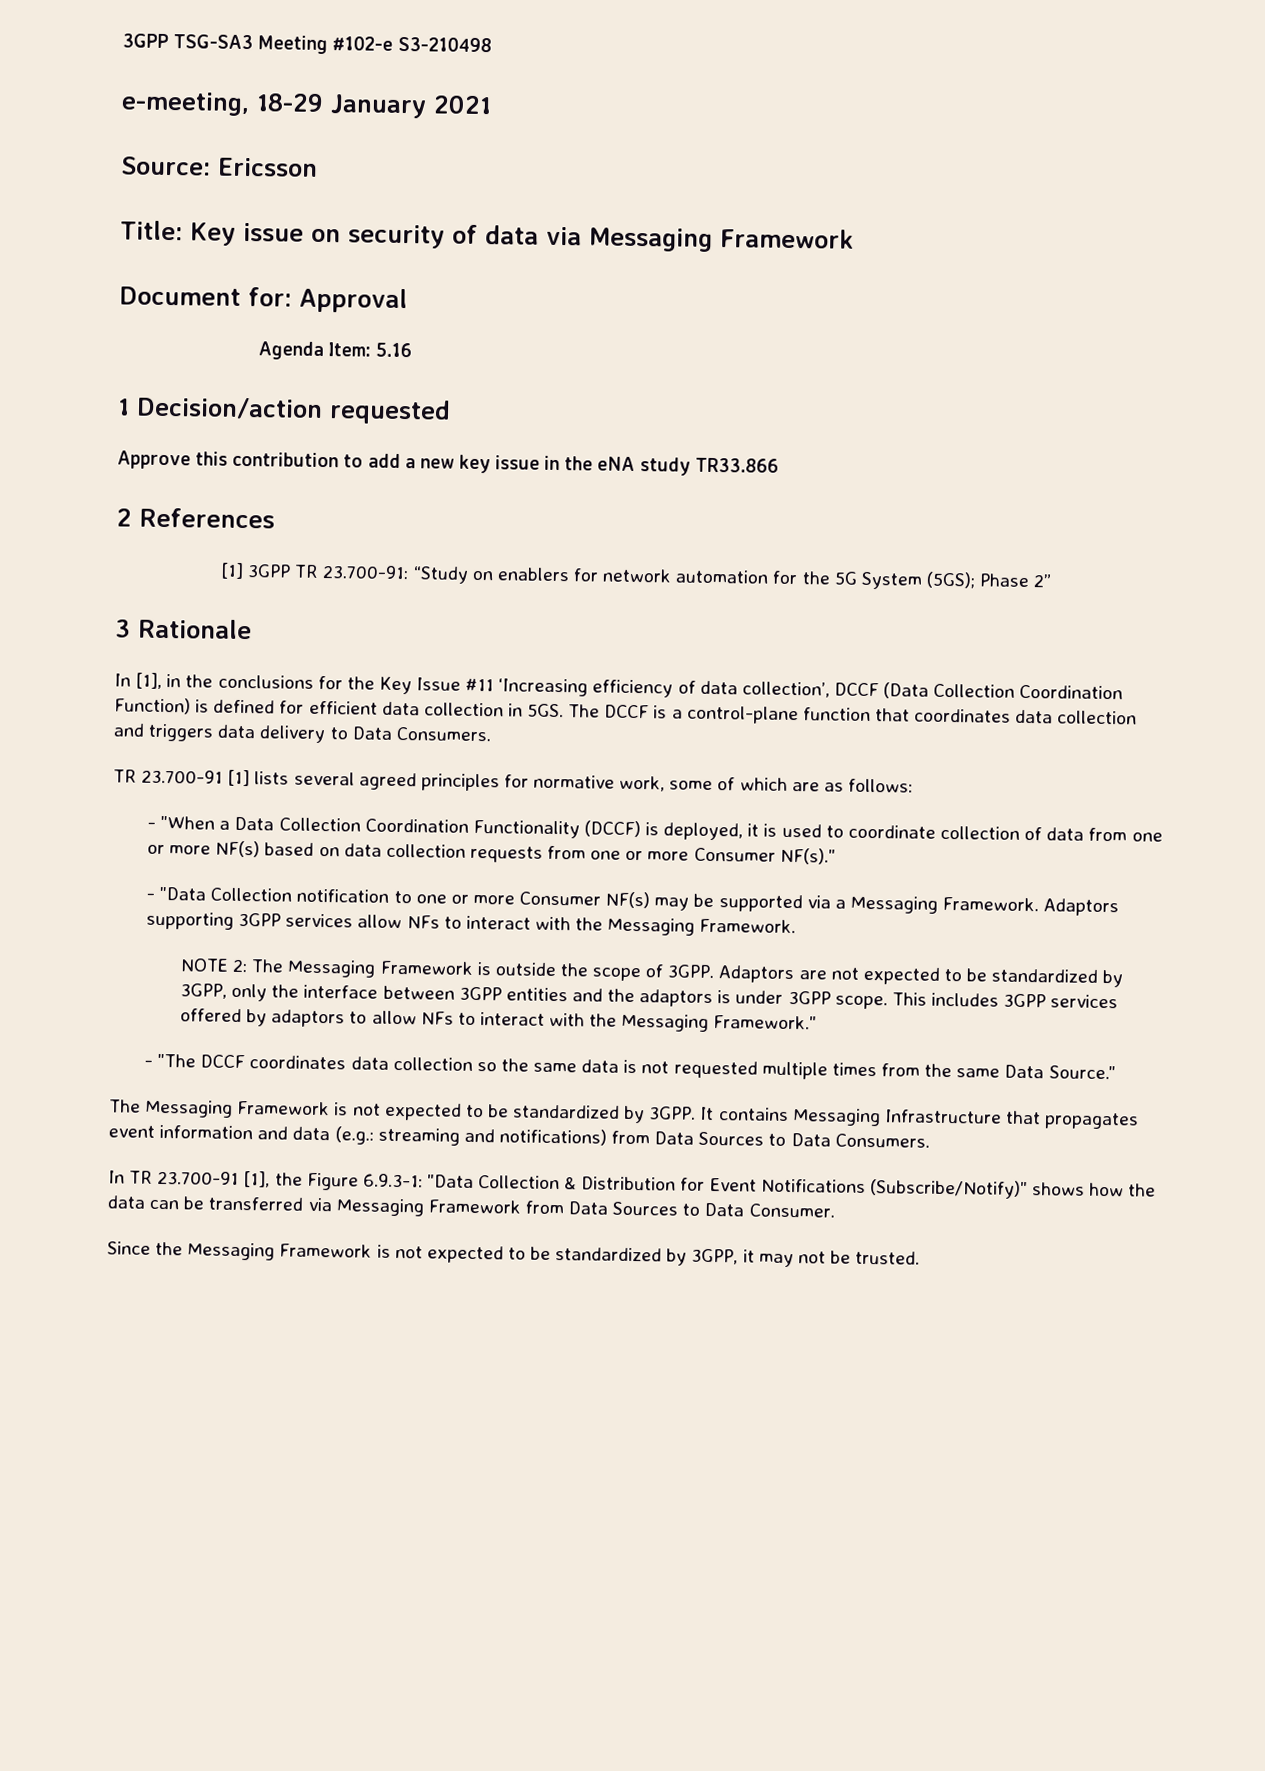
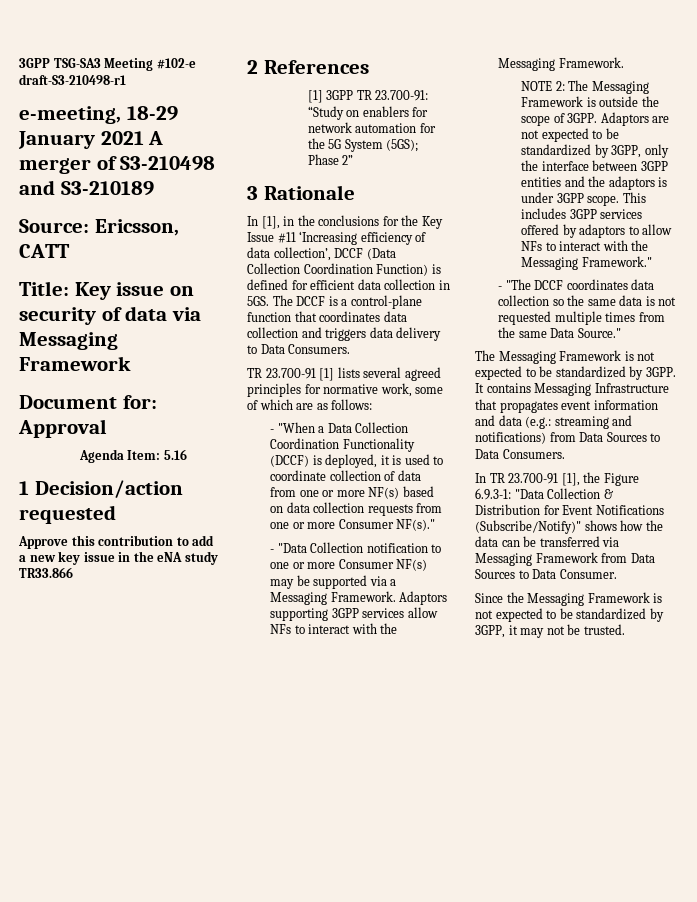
[397,36,492,53] S3-210498 -> [19,74,126,85] draft-S3-210498-r1
(492, 105) none -> [148,131,164,145] [19,156,216,174] [19,180,154,196] A merger of S3-210498 and S3-210189
[218,157,318,177] Ericsson -> [94,219,179,236] [19,244,70,258] Ericsson, CATT

